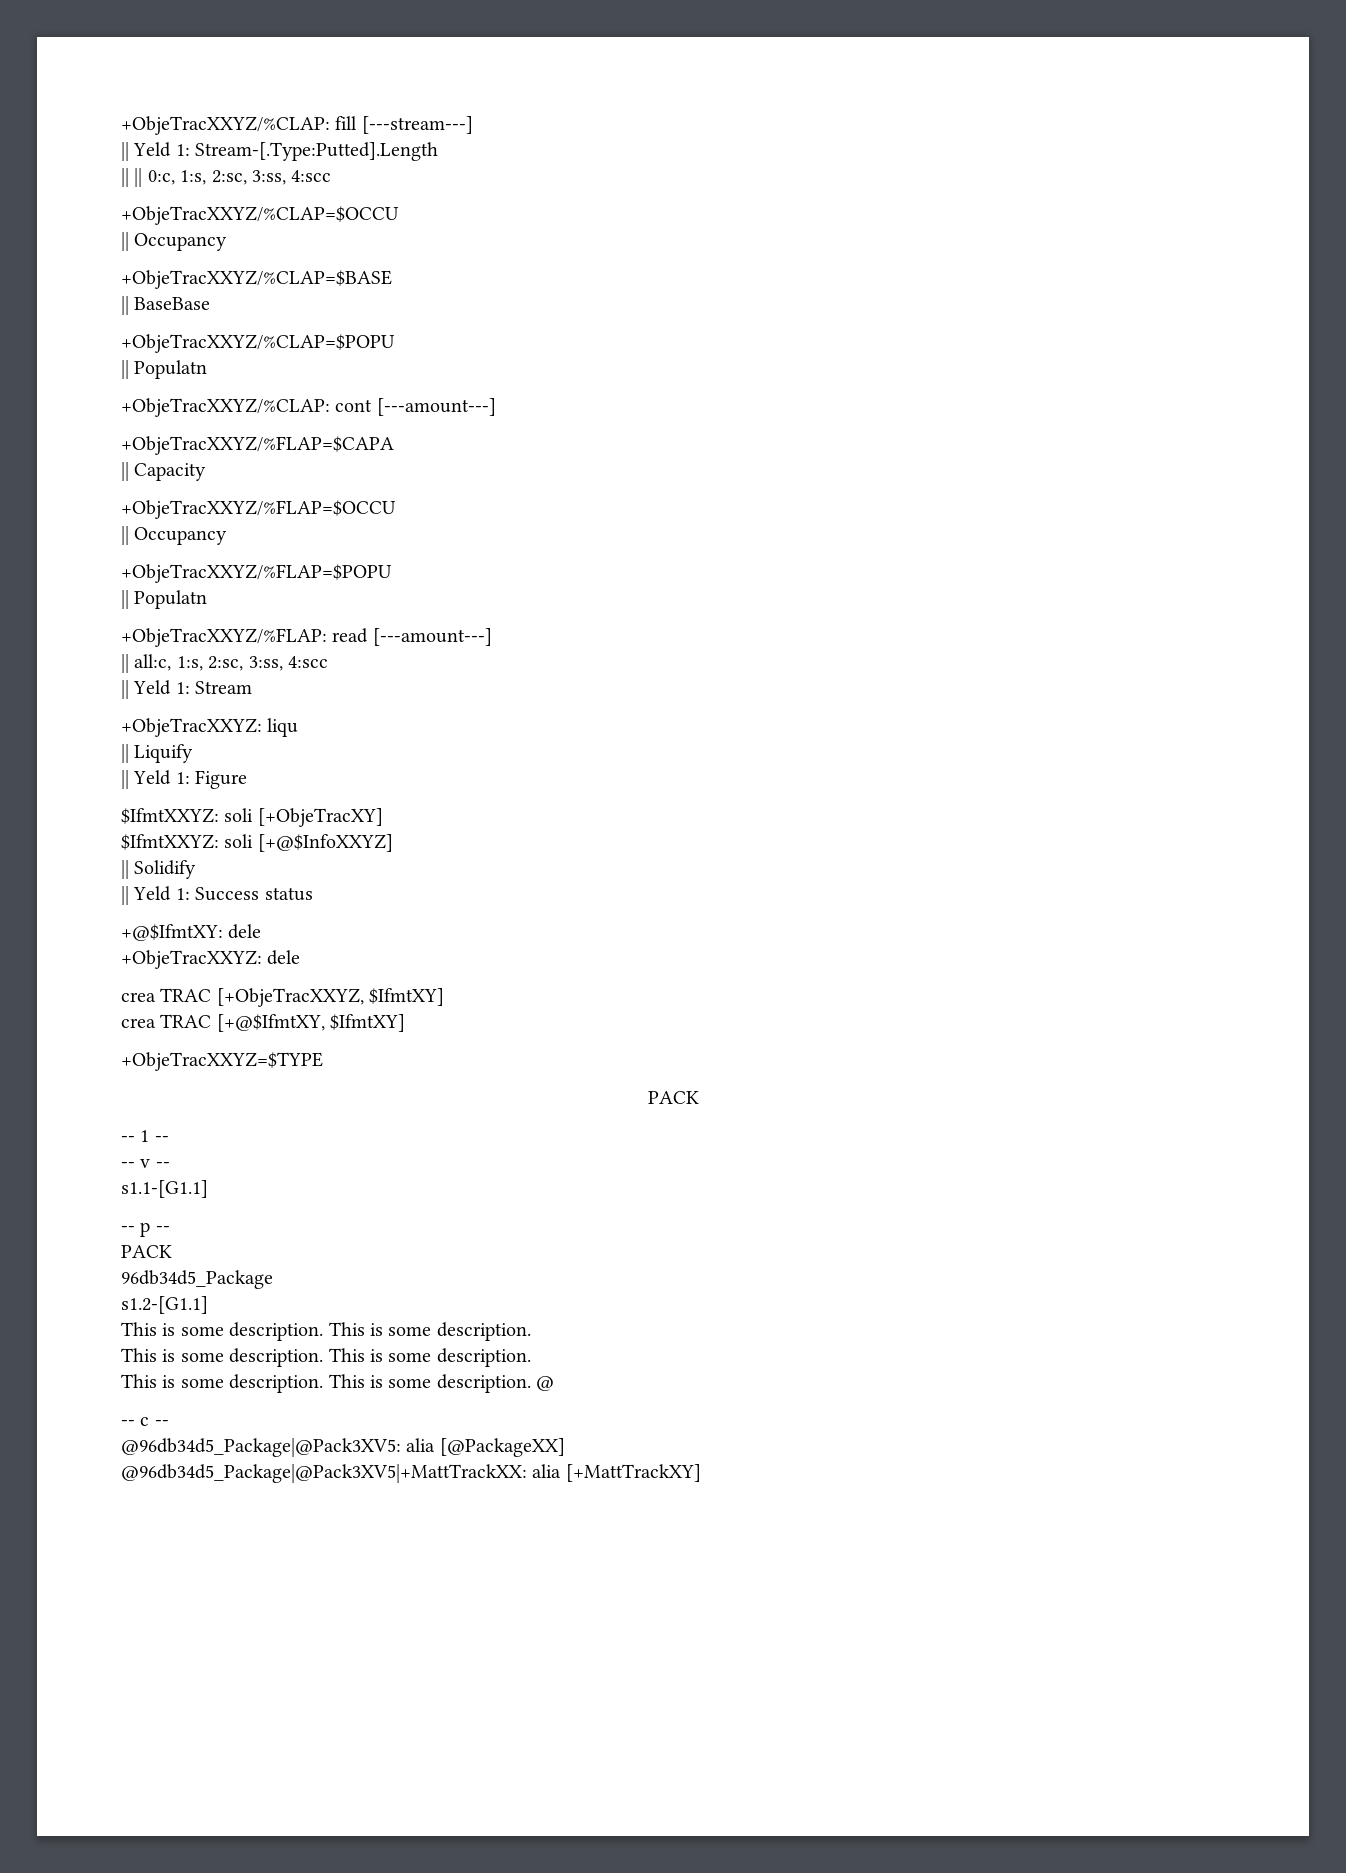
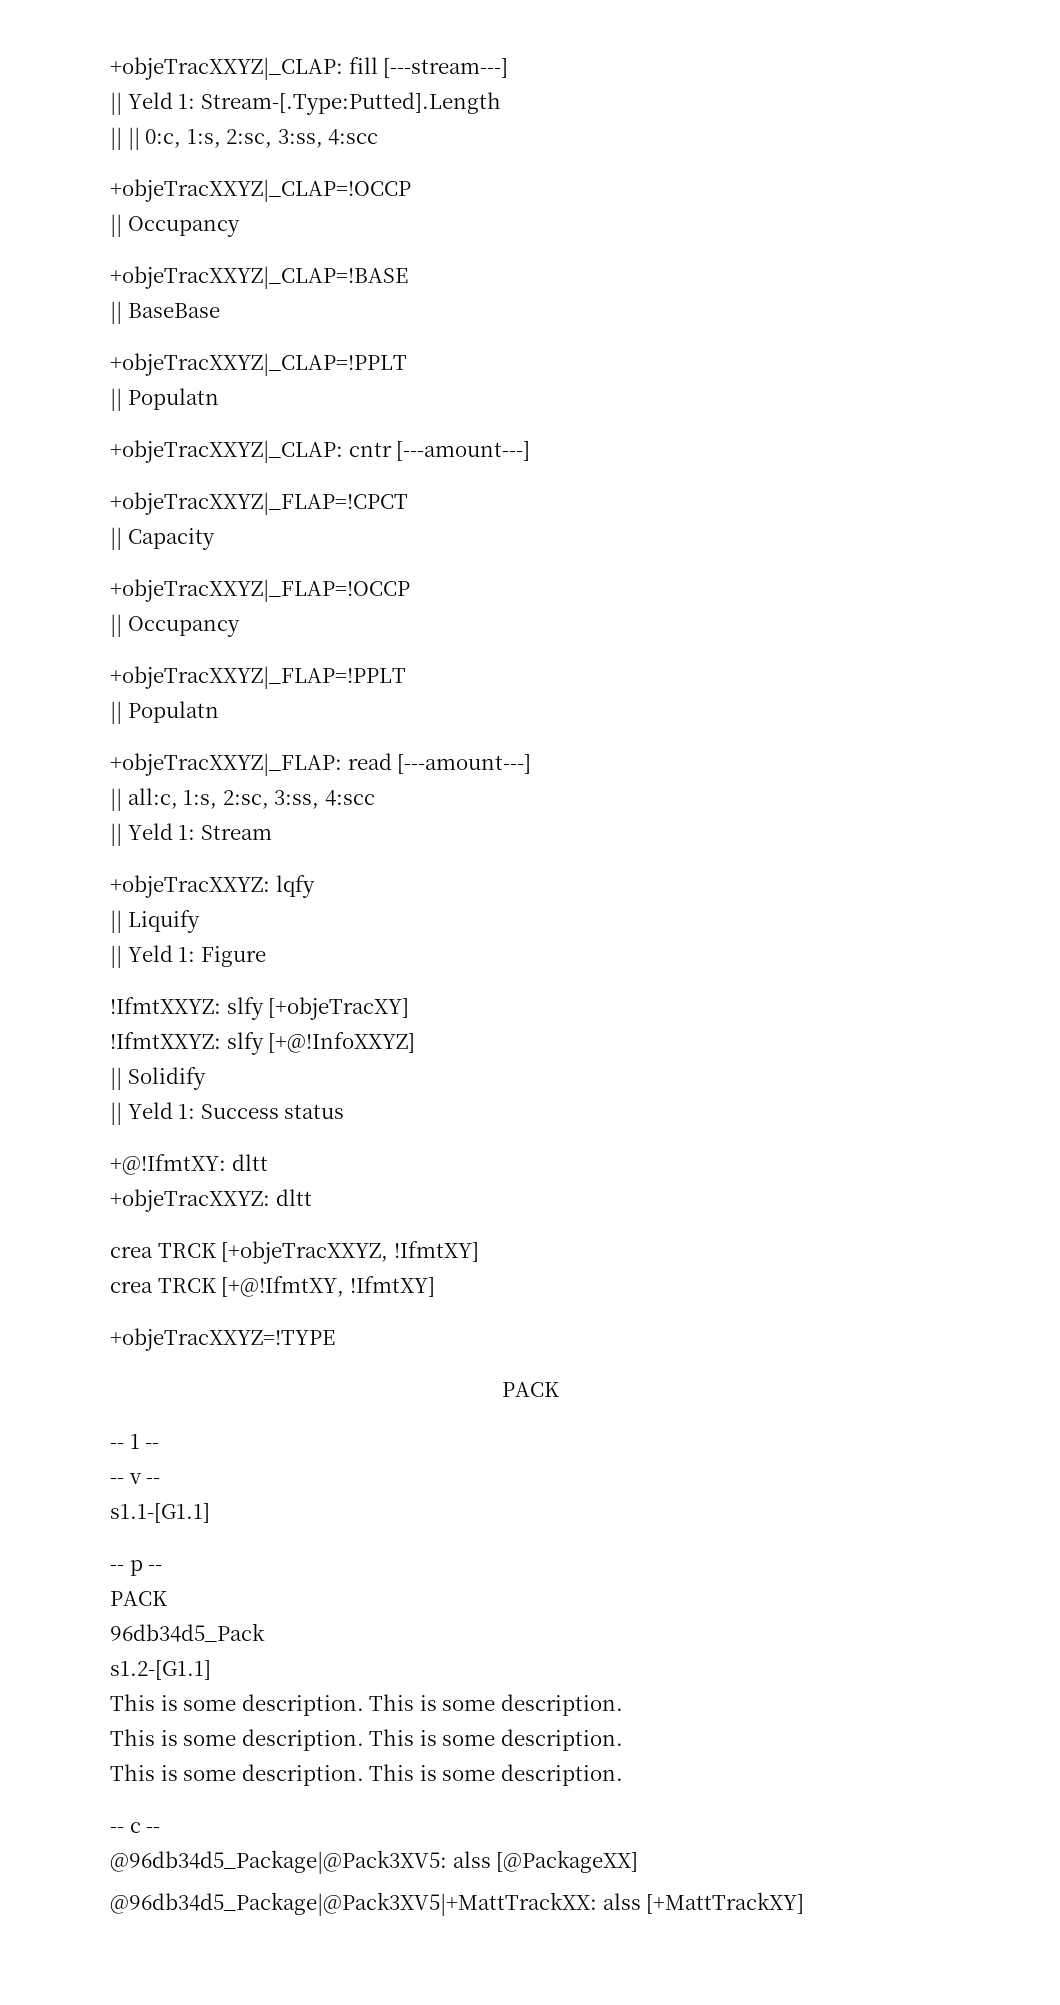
[121,116,330,135] +ObjeTracXXYZ/%CLAP: -> [110,57,343,80] +objeTracXXYZ|_CLAP:
[121,206,399,225] [121,232,228,251] [121,270,392,289] +ObjeTracXXYZ/%CLAP=$OCCU // || Occupancy // +ObjeTracXXYZ/%CLAP=$BASE -> [110,179,411,202] [110,214,240,237] [110,266,408,289] +objeTracXXYZ|_CLAP=!OCCP // || Occupancy // +objeTracXXYZ|_CLAP=!BASE
[121,334,395,353] [121,360,208,379] [121,398,496,417] [121,436,394,455] +ObjeTracXXYZ/%CLAP=$POPU // || Populatn // +ObjeTracXXYZ/%CLAP: cont [---amount---] // +ObjeTracXXYZ/%FLAP=$CAPA -> [110,353,407,376] [110,388,219,411] [110,440,531,463] [110,492,408,515] +objeTracXXYZ|_CLAP=!PPLT // || Populatn // +objeTracXXYZ|_CLAP: cntr [---amount---] // +objeTracXXYZ|_FLAP=!CPCT
[121,500,396,519] [121,526,228,545] [121,564,392,583] [121,590,208,609] [121,628,327,647] +ObjeTracXXYZ/%FLAP=$OCCU // || Occupancy // +ObjeTracXXYZ/%FLAP=$POPU // || Populatn // +ObjeTracXXYZ/%FLAP: -> [110,579,410,602] [110,614,240,637] [110,666,406,689] [110,701,219,724] [110,753,342,776] +objeTracXXYZ|_FLAP=!OCCP // || Occupancy // +objeTracXXYZ|_FLAP=!PPLT // || Populatn // +objeTracXXYZ|_FLAP:
[121,718,299,737] +ObjeTracXXYZ: liqu -> [110,875,315,898] +objeTracXXYZ: lqfy
[121,808,383,827] [121,834,393,852] $IfmtXXYZ: soli [+ObjeTracXY] // $IfmtXXYZ: soli [+@$InfoXXYZ] -> [110,997,410,1020] [110,1032,416,1055] !IfmtXXYZ: slfy [+objeTracXY] // !IfmtXXYZ: slfy [+@!InfoXXYZ]
[121,924,262,941] [121,950,301,969] [121,988,445,1007] [121,1014,406,1032] [121,1052,323,1071] +@$IfmtXY: dele // +ObjeTracXXYZ: dele // crea TRAC [+ObjeTracXXYZ, $IfmtXY] // crea TRAC [+@$IfmtXY, $IfmtXY] // +ObjeTracXXYZ=$TYPE -> [110,1154,268,1175] [110,1189,312,1212] [110,1241,479,1264] [110,1276,435,1297] [110,1328,335,1351] +@!IfmtXY: dltt // +objeTracXXYZ: dltt // crea TRCK [+objeTracXXYZ, !IfmtXY] // crea TRCK [+@!IfmtXY, !IfmtXY] // +objeTracXXYZ=!TYPE
[121,1270,273,1289] 96db34d5_Package -> [110,1623,265,1642] 96db34d5_Pack
[536,1376,555,1391] @ -> (623, 1775) none
[406,1438,436,1452] alia -> [452,1851,491,1868] alss
[532,1464,562,1478] alia -> [602,1893,641,1910] alss

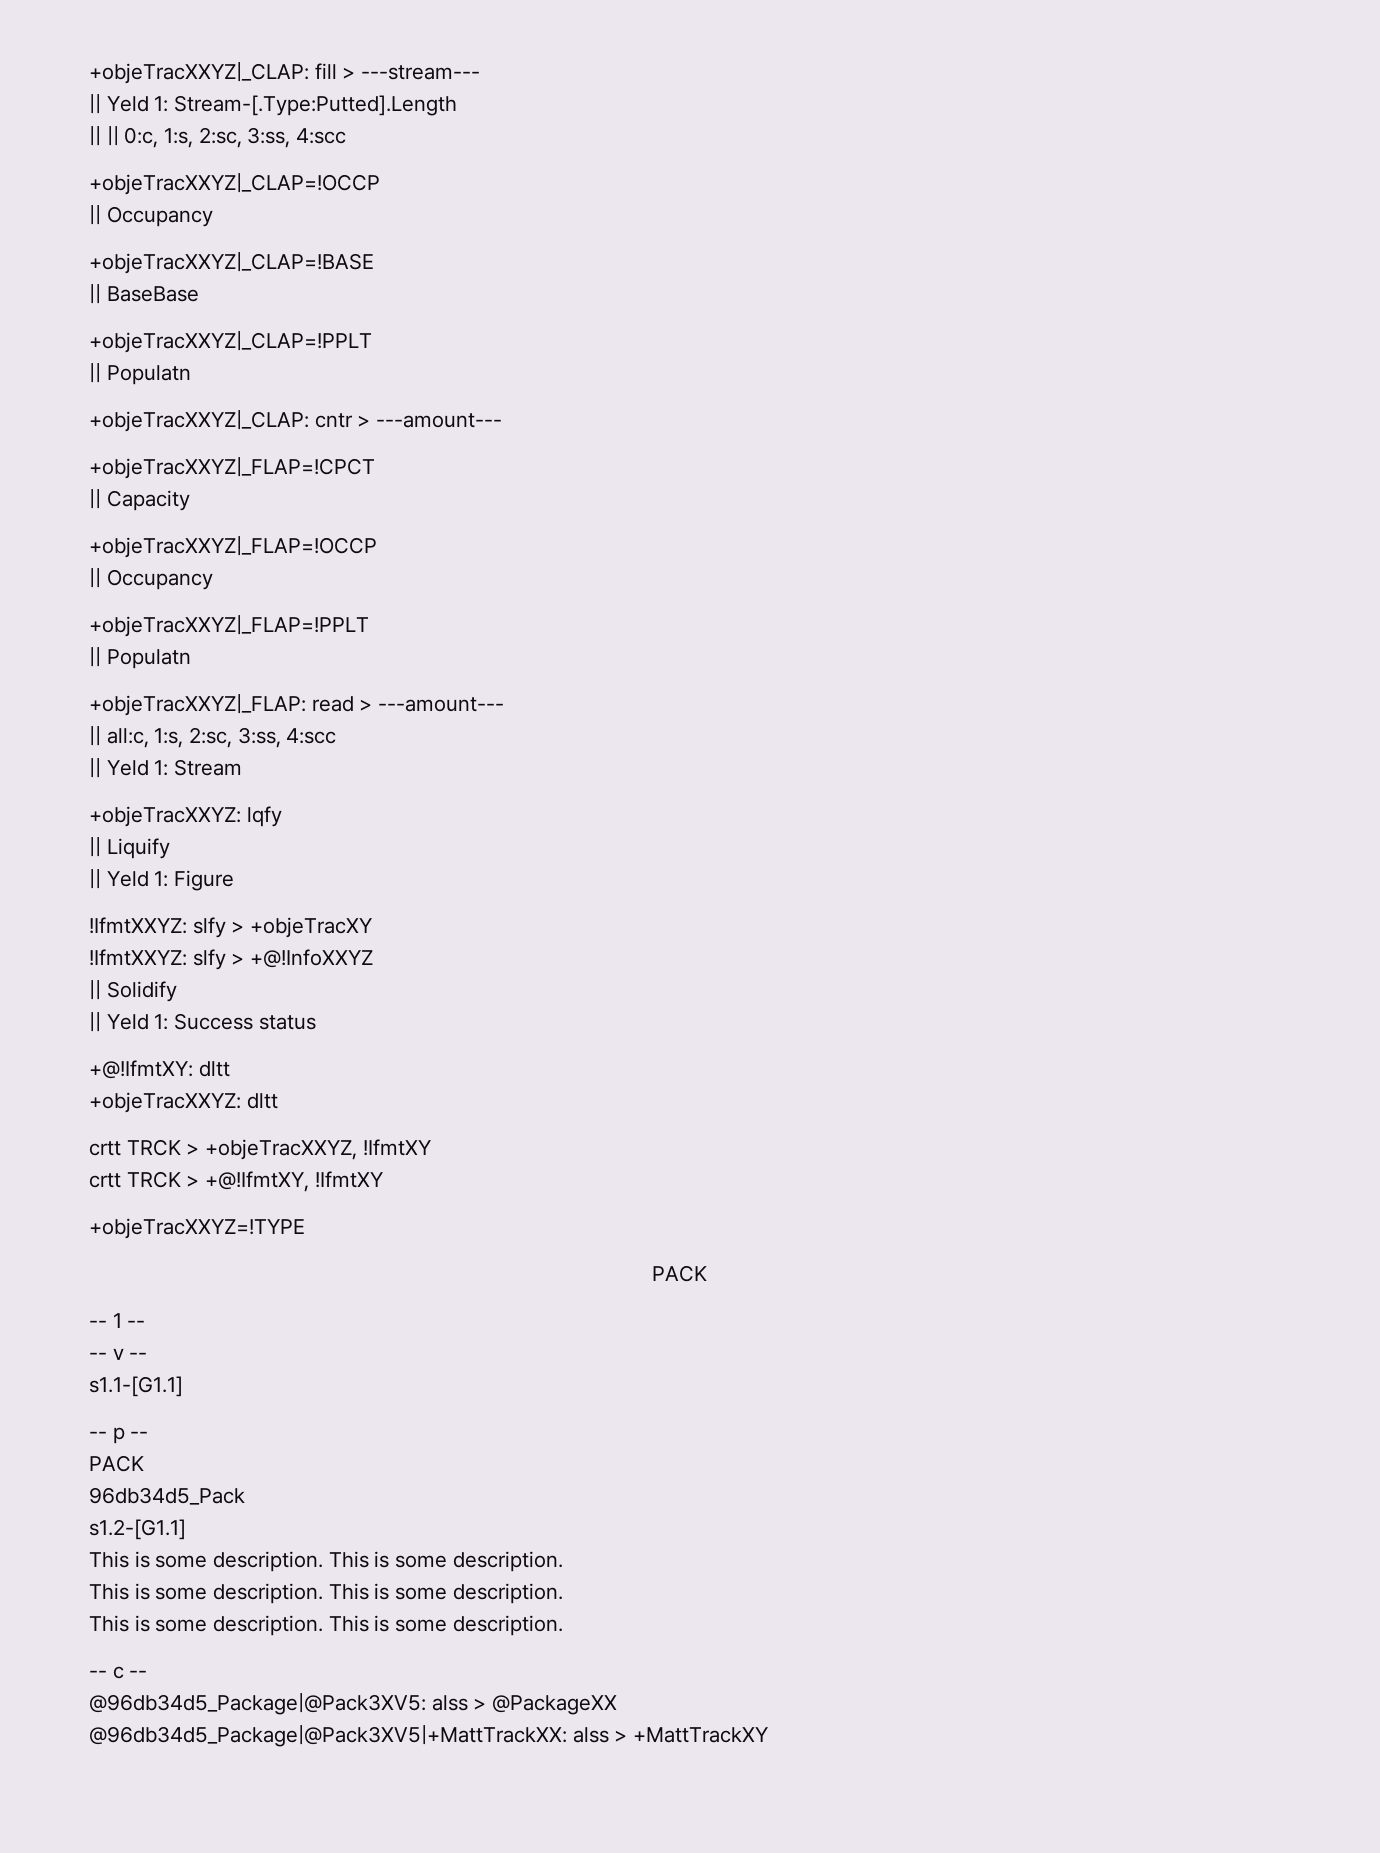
[383,58,509,78] [---stream---] -> [342,65,481,80] > ---stream---
[396,441,531,461] [---amount---] -> [357,413,503,428] > ---amount---
[397,754,532,774] [---amount---] -> [359,697,505,712] > ---amount---
[268,997,410,1020] [110,1032,416,1055] [+objeTracXY] // !IfmtXXYZ: slfy [+@!InfoXXYZ] -> [231,917,373,938] [89,949,374,970] > +objeTracXY // !IfmtXXYZ: slfy > +@!InfoXXYZ
[110,1241,479,1264] [110,1276,435,1297] crea TRCK [+objeTracXXYZ, !IfmtXY] // crea TRCK [+@!IfmtXY, !IfmtXY] -> [89,1139,431,1160] [89,1171,383,1192] crtt TRCK > +objeTracXXYZ, !IfmtXY // crtt TRCK > +@!IfmtXY, !IfmtXY
[496,1850,639,1873] [@PackageXX] -> [473,1695,618,1715] > @PackageXX
[646,1892,805,1914] [+MattTrackXY] -> [614,1727,769,1743] > +MattTrackXY

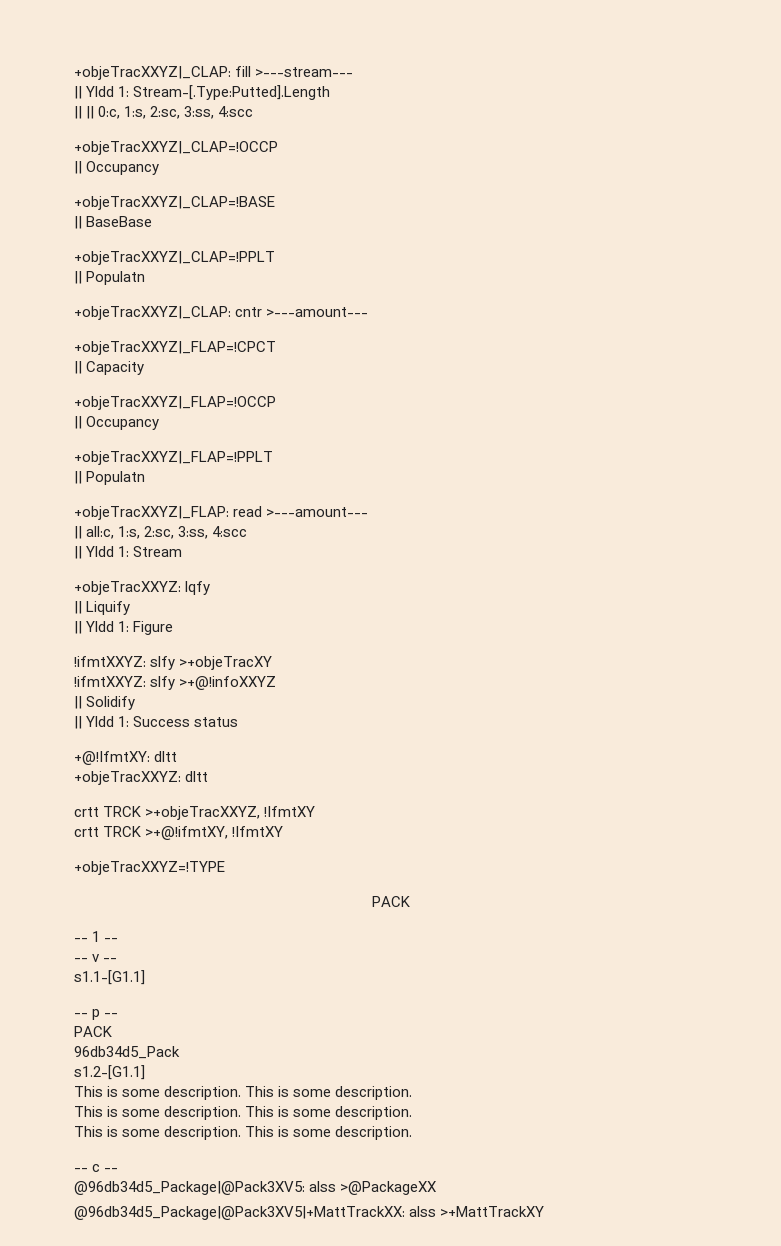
[342,65,481,80] [89,94,149,114] > ---stream--- // || Yeld -> [255,67,354,77] [74,86,115,99] >---stream--- // || Yldd
[357,413,503,428] > ---amount--- -> [266,307,369,317] >---amount---
[359,697,505,712] > ---amount--- -> [266,507,369,517] >---amount---
[106,760,149,776] Yeld -> [86,546,115,557] Yldd
[106,871,149,887] Yeld -> [86,621,115,632] Yldd
[89,917,373,938] [89,949,374,970] !IfmtXXYZ: slfy > +objeTracXY // !IfmtXXYZ: slfy > +@!InfoXXYZ -> [74,656,273,670] [74,676,277,690] !ifmtXXYZ: slfy >+objeTracXY // !ifmtXXYZ: slfy >+@!infoXXYZ
[106,1014,149,1030] Yeld -> [86,716,115,727] Yldd
[186,1139,358,1160] > +objeTracXXYZ, -> [145,806,261,820] >+objeTracXXYZ,
[186,1171,310,1192] > +@!IfmtXY, -> [145,826,229,840] >+@!ifmtXY,
[473,1695,618,1715] > @PackageXX -> [340,1181,438,1195] >@PackageXX
[614,1727,769,1743] > +MattTrackXY -> [440,1206,545,1217] >+MattTrackXY

